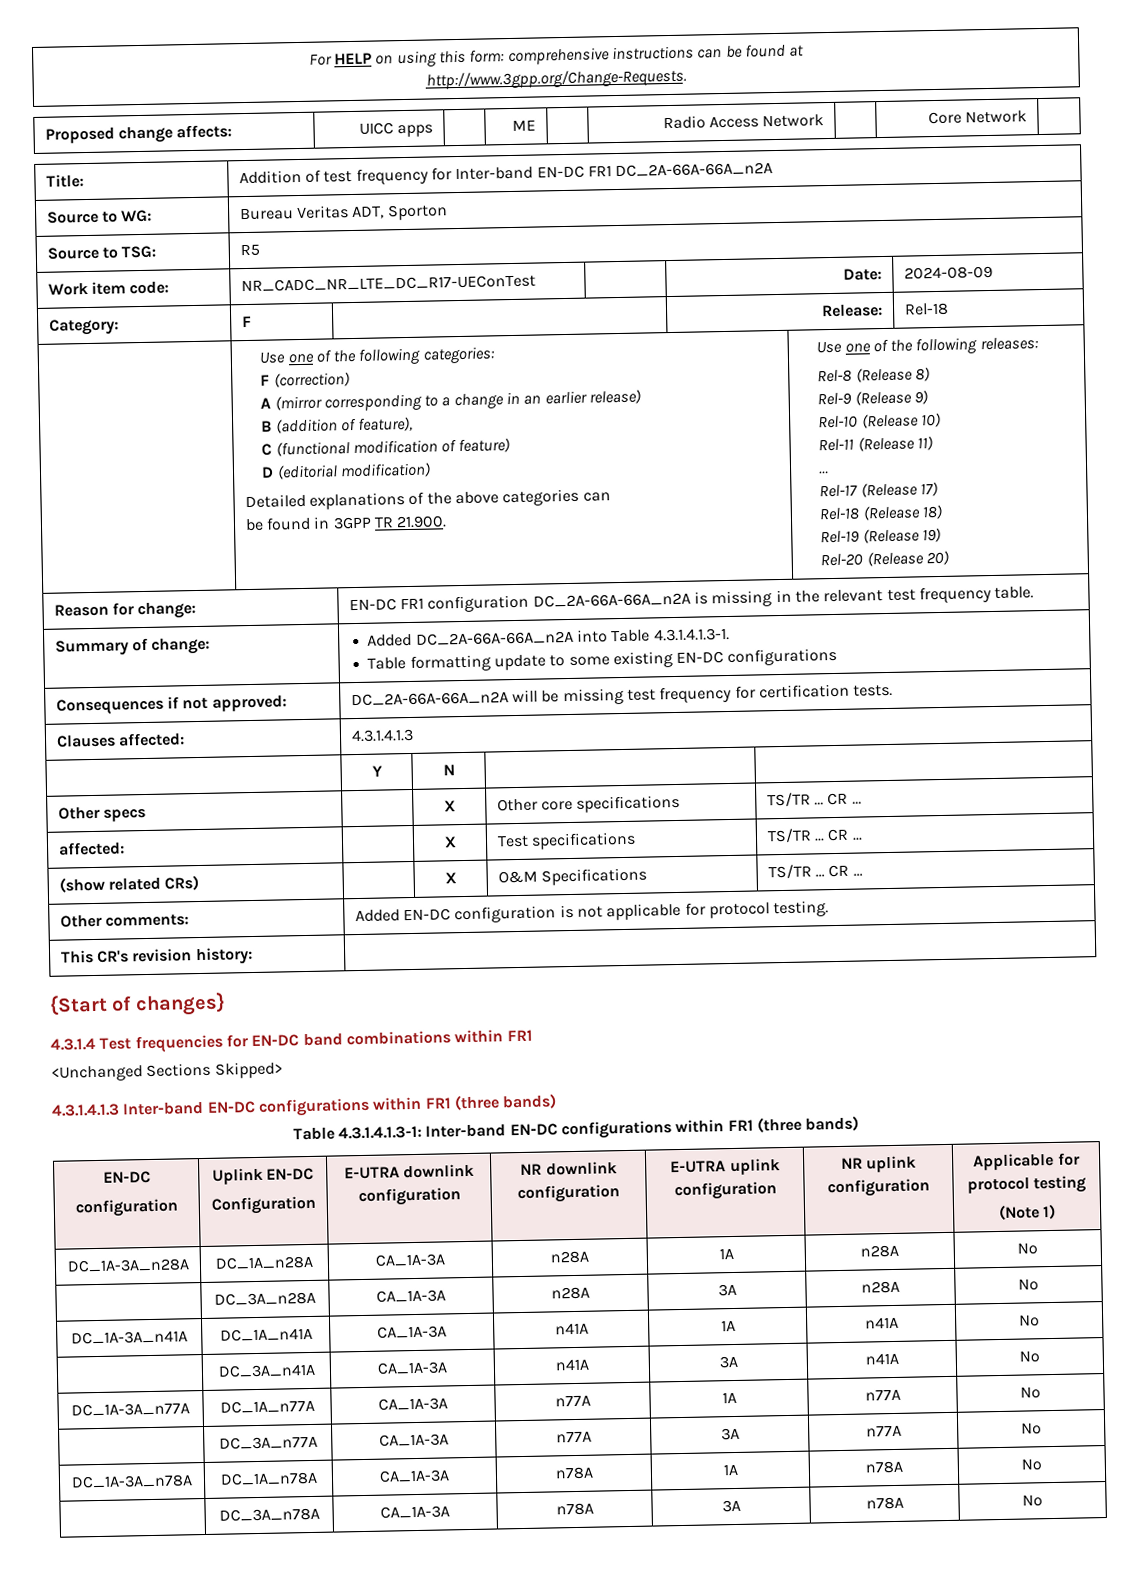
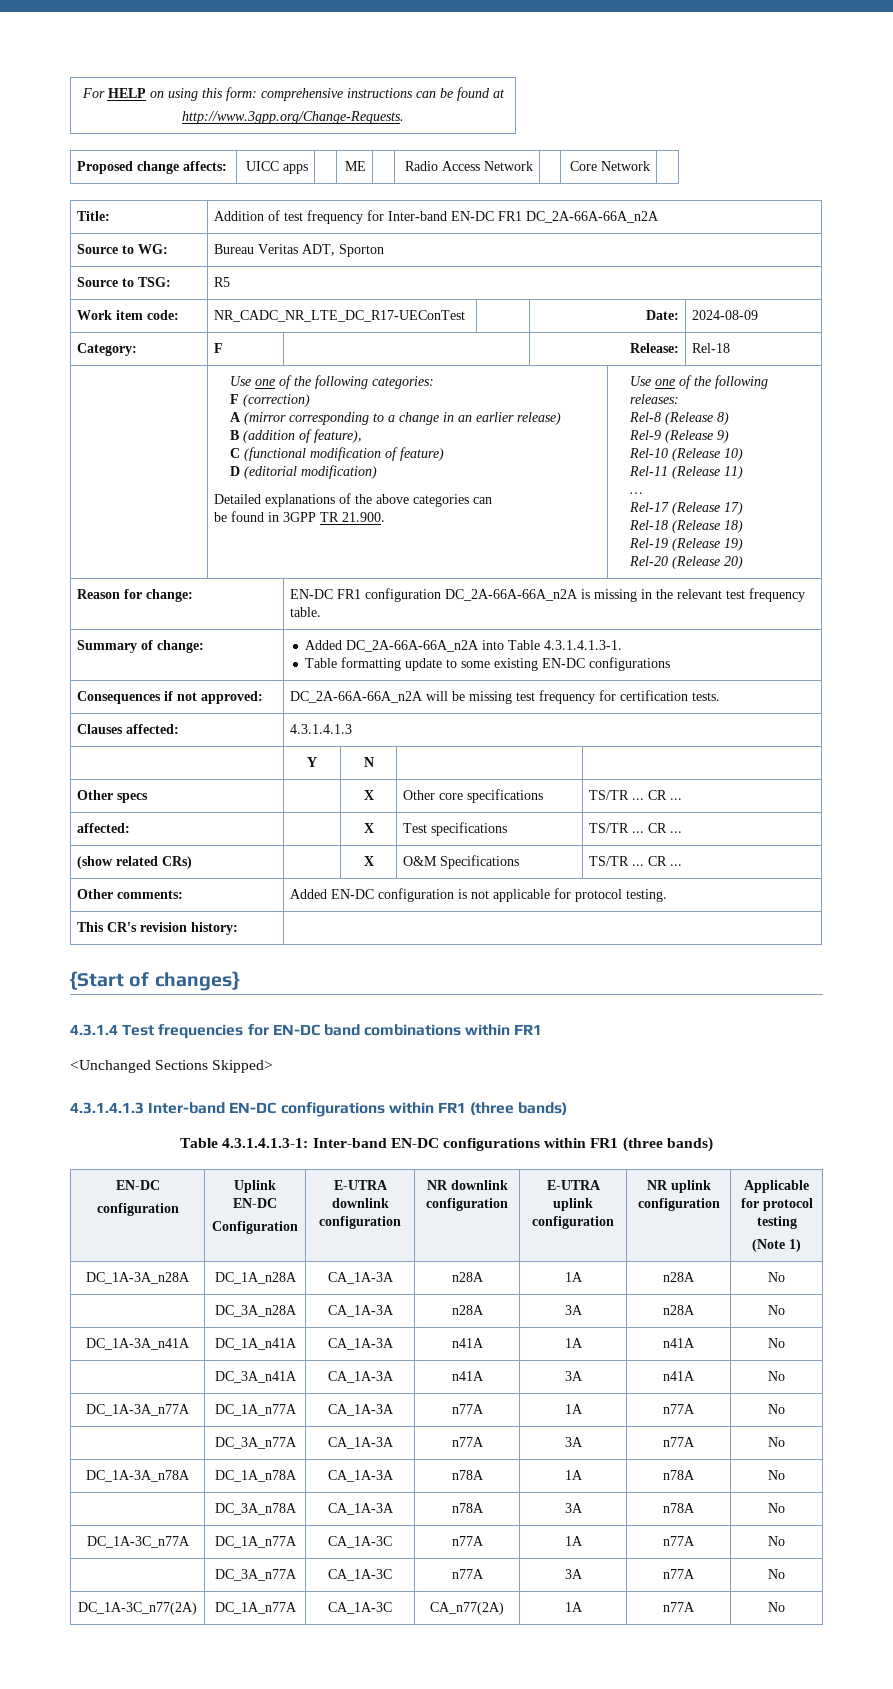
(1043, 1500) none -> [86,1536,190,1548] [214,1536,297,1548] [328,1536,392,1548] [451,1536,484,1546] [564,1536,583,1546] [663,1536,695,1546] [768,1536,785,1546] [214,1569,297,1581] [328,1569,392,1581] [451,1569,484,1579] [564,1569,583,1579] [663,1569,695,1579] [768,1569,785,1579] [78,1602,197,1615] [214,1602,297,1614] [328,1602,392,1614] [430,1602,504,1615] [564,1602,583,1612] [663,1602,695,1612] [768,1602,785,1612] // DC_1A-3C_n77A | DC_1A_n77A | CA_1A-3C | n77A | 1A | n77A | No // | DC_3A_n77A | CA_1A-3C | n77A | 3A | n77A | No // DC_1A-3C_n77(2A) | DC_1A_n77A | CA_1A-3C | CA_n77(2A) | 1A | n77A | No

